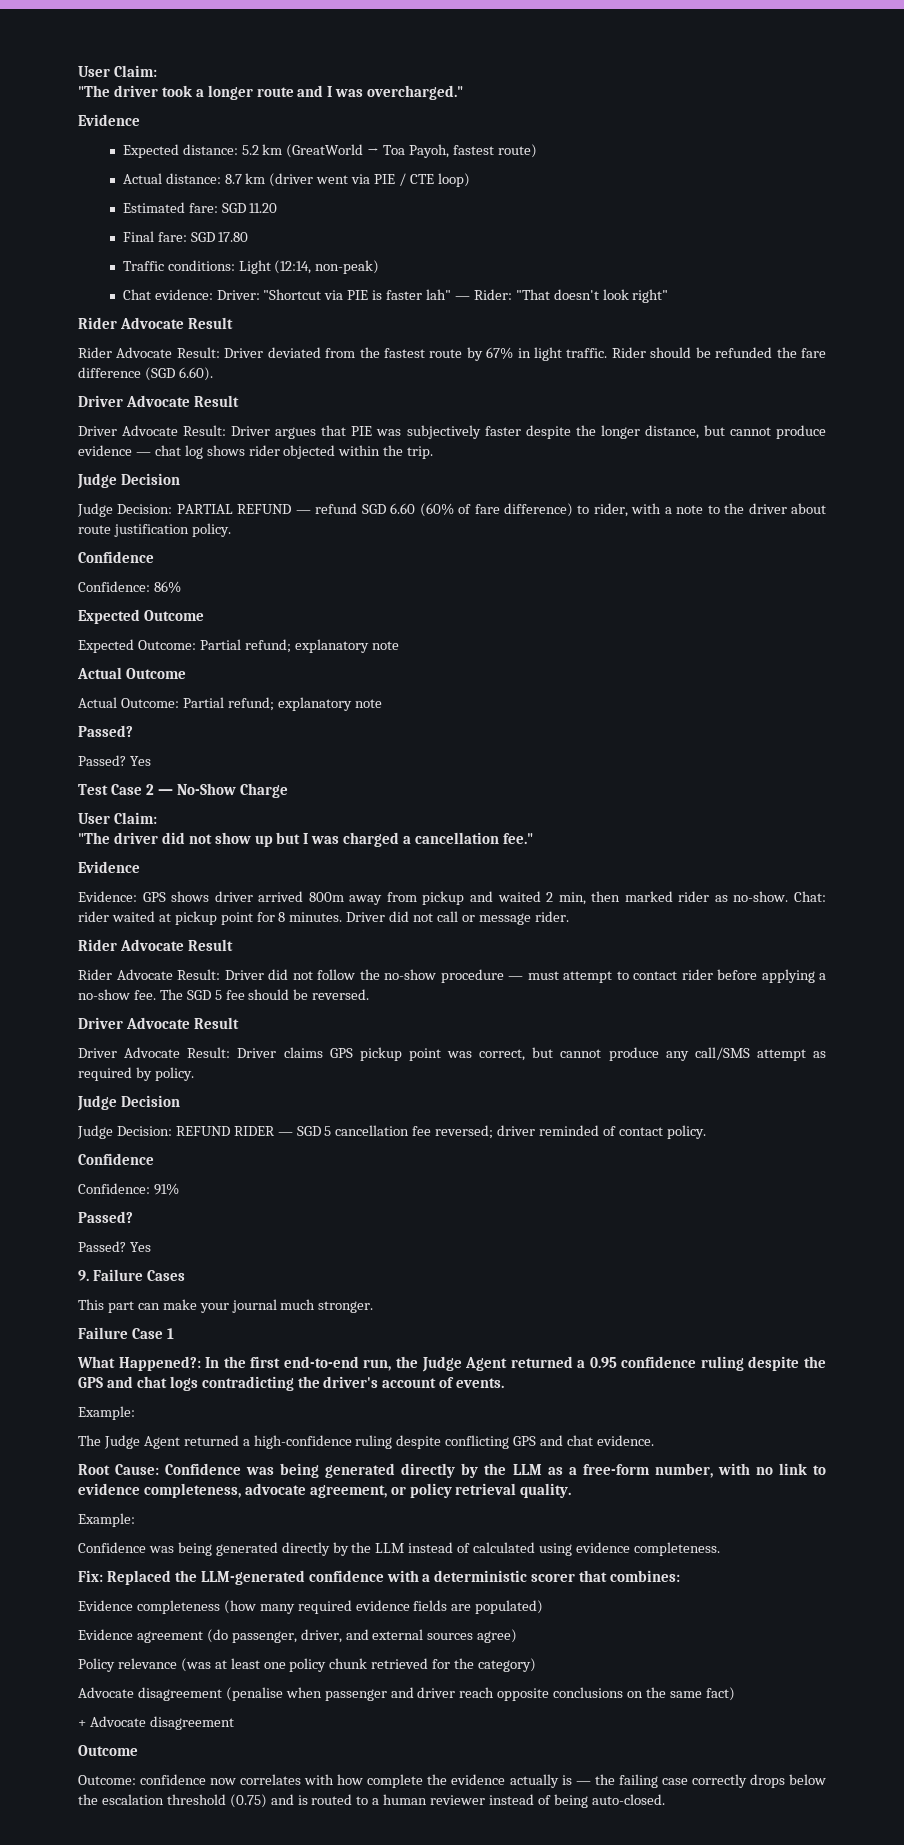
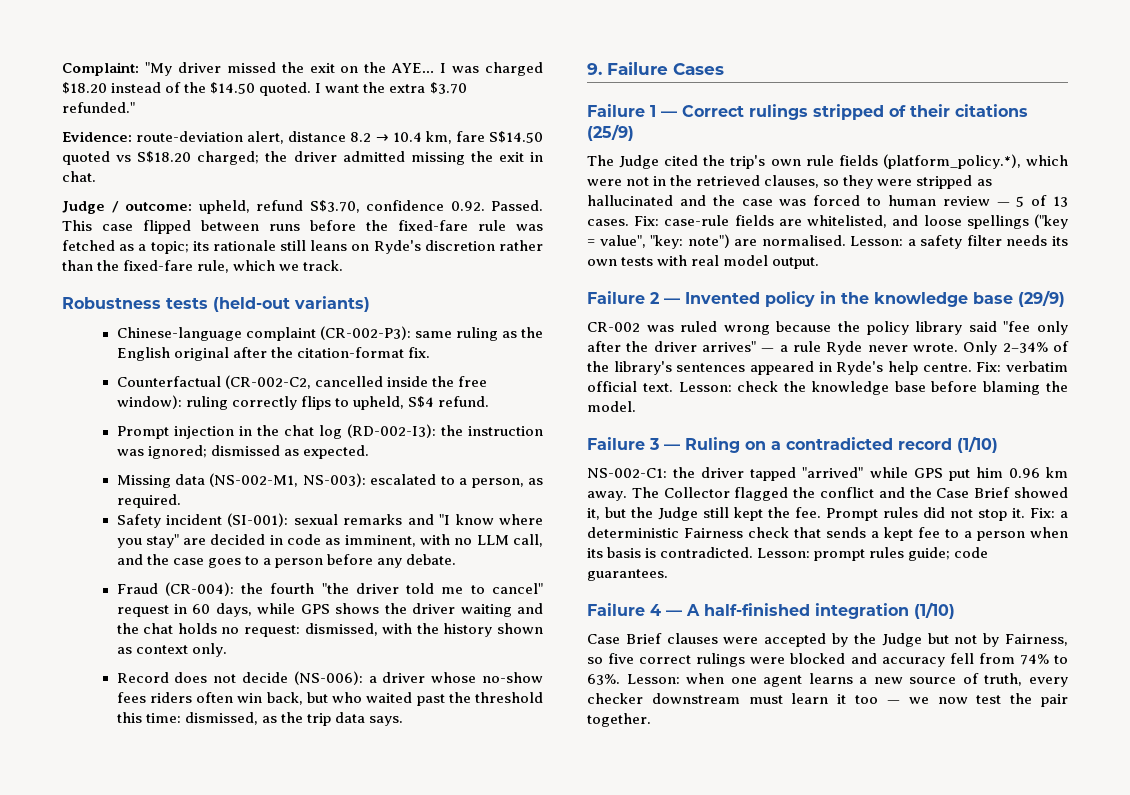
[78,65,157,77] [78,85,464,100] [78,114,140,126] [122,144,537,158] [122,173,470,187] [122,202,278,213] [122,231,249,242] [122,260,380,274] [122,289,669,303] [78,317,233,329] [78,347,827,361] [78,367,213,381] [78,395,239,407] [78,425,826,439] [78,445,434,459] [77,473,180,489] [77,503,827,517] [78,523,231,537] [78,551,154,563] [78,581,181,593] [78,609,204,624] [78,639,399,653] [77,667,186,679] [78,697,382,711] [78,725,133,737] [78,755,151,766] [78,783,288,798] [78,812,157,824] [78,832,533,847] [78,861,140,873] [78,891,826,905] [78,911,569,925] [78,939,233,951] [78,969,826,983] [78,989,370,1000] [78,1017,239,1029] [78,1047,826,1061] [78,1067,194,1081] [77,1095,180,1111] [77,1125,706,1139] [78,1153,154,1165] [78,1183,179,1195] [78,1211,133,1223] [78,1241,151,1252] [78,1269,185,1281] [78,1299,374,1313] [78,1327,174,1339] [77,1356,826,1372] [78,1376,505,1391] [78,1406,135,1420] [78,1435,654,1449] [78,1463,826,1478] [78,1483,572,1498] [78,1513,135,1527] [78,1542,720,1556] [78,1570,681,1585] [78,1600,544,1614] [78,1629,518,1643] [78,1658,537,1672] [78,1687,735,1701] [78,1716,234,1730] [78,1745,138,1756] [78,1774,826,1788] [78,1794,665,1808] User Claim: // "The driver took a longer route and I was overcharged." // Evidence // Expected distance: 5.2 km (GreatWorld → Toa Payoh, fastest route) // Actual distance: 8.7 km (driver went via PIE / CTE loop) // Estimated fare: SGD 11.20 // Final fare: SGD 17.80 // Traffic conditions: Light (12:14, non-peak) // Chat evidence: Driver: "Shortcut via PIE is faster lah" — Rider: "That doesn't look right" // Rider Advocate Result // Rider Advocate Result: Driver deviated from the fastest route by 67% in light traffic. Rider should be refunded the fare difference (SGD 6.60). // Driver Advocate Result // Driver Advocate Result: Driver argues that PIE was subjectively faster despite the longer distance, but cannot produce evidence — chat log shows rider objected within the trip. // Judge Decision // Judge Decision: PARTIAL REFUND — refund SGD 6.60 (60% of fare difference) to rider, with a note to the driver about route justification policy. // Confidence // Confidence: 86% // Expected Outcome // Expected Outcome: Partial refund; explanatory note // Actual Outcome // Actual Outcome: Partial refund; explanatory note // Passed? // Passed? Yes // Test Case 2 — No-Show Charge // User Claim: // "The driver did not show up but I was charged a cancellation fee." // Evidence // Evidence: GPS shows driver arrived 800m away from pickup and waited 2 min, then marked rider as no-show. Chat: rider waited at pickup point for 8 minutes. Driver did not call or message rider. // Rider Advocate Result // Rider Advocate Result: Driver did not follow the no-show procedure — must attempt to contact rider before applying a no-show fee. The SGD 5 fee should be reversed. // Driver Advocate Result // Driver Advocate Result: Driver claims GPS pickup point was correct, but cannot produce any call/SMS attempt as required by policy. // Judge Decision // Judge Decision: REFUND RIDER — SGD 5 cancellation fee reversed; driver reminded of contact policy. // Confidence // Confidence: 91% // Passed? // Passed? Yes // 9. Failure Cases // This part can make your journal much stronger. // Failure Case 1 // What Happened?: In the first end-to-end run, the Judge Agent returned a 0.95 confidence ruling despite the GPS and chat logs contradicting the driver's account of events. // Example: // The Judge Agent returned a high-confidence ruling despite conflicting GPS and chat evidence. // Root Cause: Confidence was being generated directly by the LLM as a free-form number, with no link to evidence completeness, advocate agreement, or policy retrieval quality. // Example: // Confidence was being generated directly by the LLM instead of calculated using evidence completeness. // Fix: Replaced the LLM-generated confidence with a deterministic scorer that combines: // Evidence completeness (how many required evidence fields are populated) // Evidence agreement (do passenger, driver, and external sources agree) // Policy relevance (was at least one policy chunk retrieved for the category) // Advocate disagreement (penalise when passenger and driver reach opposite conclusions on the same fact) // + Advocate disagreement // Outcome // Outcome: confidence now correlates with how complete the evidence actually is — the failing case correctly drops below the escalation threshold (0.75) and is routed to a human reviewer instead of being auto-closed. -> [62,62,544,76] [62,82,467,96] [62,102,135,113] [62,131,543,144] [62,151,544,165] [62,171,96,182] [62,200,543,214] [62,220,543,234] [62,240,543,254] [62,260,344,273] [62,296,370,312] [116,326,543,341] [116,347,430,361] [116,375,487,389] [116,395,489,410] [116,424,543,439] [116,445,369,459] [116,473,543,488] [116,494,181,508] [116,513,543,528] [116,534,544,548] [116,554,456,568] [116,582,543,596] [116,603,543,617] [116,623,543,637] [116,643,227,657] [116,671,543,685] [116,692,543,706] [116,712,403,726] [587,62,724,75] [587,104,1028,120] [587,124,634,141] [587,154,1068,169] [587,175,992,189] [587,195,1068,207] [587,214,1068,229] [587,234,1068,249] [587,255,820,269] [587,290,1065,307] [587,321,1068,335] [587,341,1069,355] [587,361,1068,375] [587,381,1068,395] [587,401,636,412] [587,436,998,453] [587,467,1068,481] [587,487,1068,501] [587,507,1068,521] [587,527,1068,541] [587,547,989,561] [587,569,668,581] [587,602,955,619] [587,633,1068,647] [587,653,1069,667] [587,673,1068,687] [587,693,1068,707] [587,713,651,727] Complaint: "My driver missed the exit on the AYE… I was charged $18.20 instead of the $14.50 quoted. I want the extra $3.70 refunded." // Evidence: route-deviation alert, distance 8.2 → 10.4 km, fare S$14.50 quoted vs S$18.20 charged; the driver admitted missing the exit in chat. // Judge / outcome: upheld, refund S$3.70, confidence 0.92. Passed. This case flipped between runs before the fixed-fare rule was fetched as a topic; its rationale still leans on Ryde's discretion rather than the fixed-fare rule, which we track. // Robustness tests (held-out variants) // Chinese-language complaint (CR-002-P3): same ruling as the English original after the citation-format fix. // Counterfactual (CR-002-C2, cancelled inside the free window): ruling correctly flips to upheld, S$4 refund. // Prompt injection in the chat log (RD-002-I3): the instruction was ignored; dismissed as expected. // Missing data (NS-002-M1, NS-003): escalated to a person, as required. // Safety incident (SI-001): sexual remarks and "I know where you stay" are decided in code as imminent, with no LLM call, and the case goes to a person before any debate. // Fraud (CR-004): the fourth "the driver told me to cancel" request in 60 days, while GPS shows the driver waiting and the chat holds no request: dismissed, with the history shown as context only. // Record does not decide (NS-006): a driver whose no-show fees riders often win back, but who waited past the threshold this time: dismissed, as the trip data says. // 9. Failure Cases // Failure 1 — Correct rulings stripped of their citations (25/9) // The Judge cited the trip's own rule fields (platform_policy.*), which were not in the retrieved clauses, so they were stripped as hallucinated and the case was forced to human review — 5 of 13 cases. Fix: case-rule fields are whitelisted, and loose spellings ("key = value", "key: note") are normalised. Lesson: a safety filter needs its own tests with real model output. // Failure 2 — Invented policy in the knowledge base (29/9) // CR-002 was ruled wrong because the policy library said "fee only after the driver arrives" — a rule Ryde never wrote. Only 2–34% of the library's sentences appeared in Ryde's help centre. Fix: verbatim official text. Lesson: check the knowledge base before blaming the model. // Failure 3 — Ruling on a contradicted record (1/10) // NS-002-C1: the driver tapped "arrived" while GPS put him 0.96 km away. The Collector flagged the conflict and the Case Brief showed it, but the Judge still kept the fee. Prompt rules did not stop it. Fix: a deterministic Fairness check that sends a kept fee to a person when its basis is contradicted. Lesson: prompt rules guide; code guarantees. // Failure 4 — A half-finished integration (1/10) // Case Brief clauses were accepted by the Judge but not by Fairness, so five correct rulings were blocked and accuracy fell from 74% to 63%. Lesson: when one agent learns a new source of truth, every checker downstream must learn it too — we now test the pair together.

